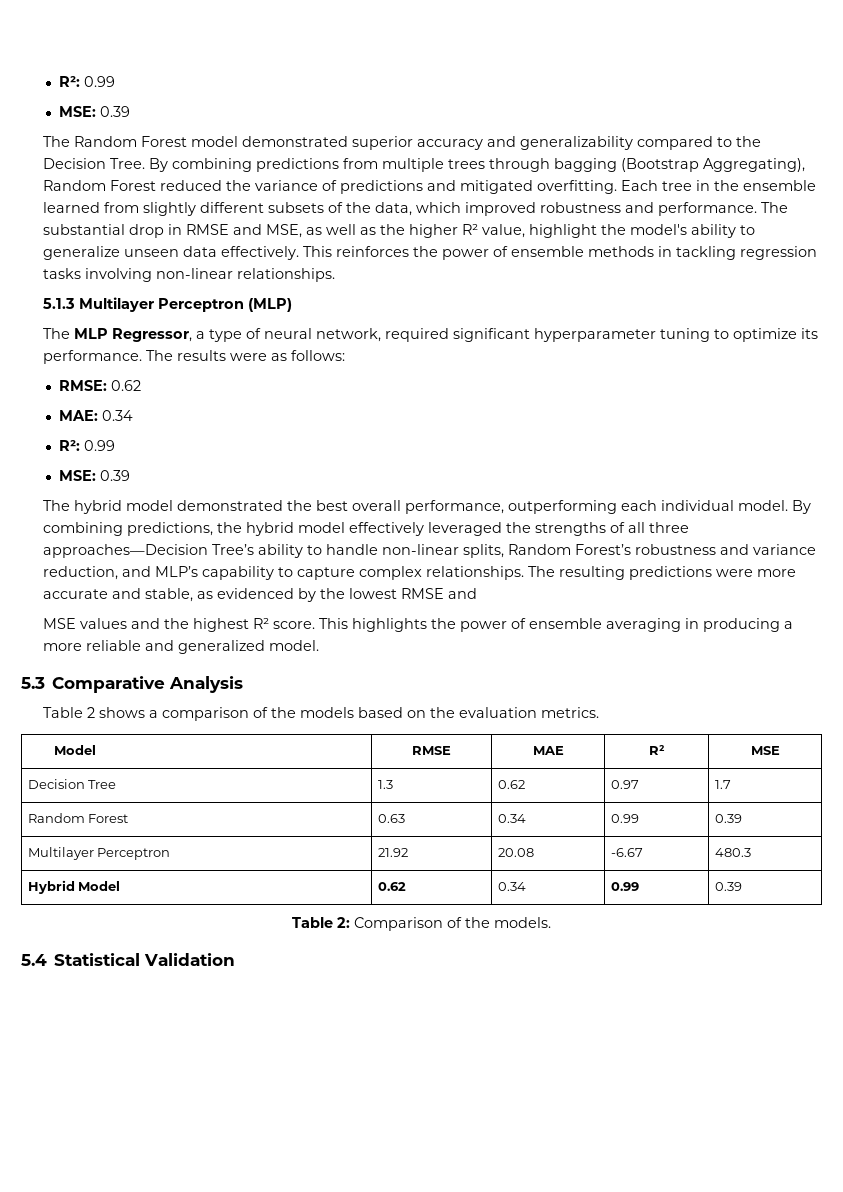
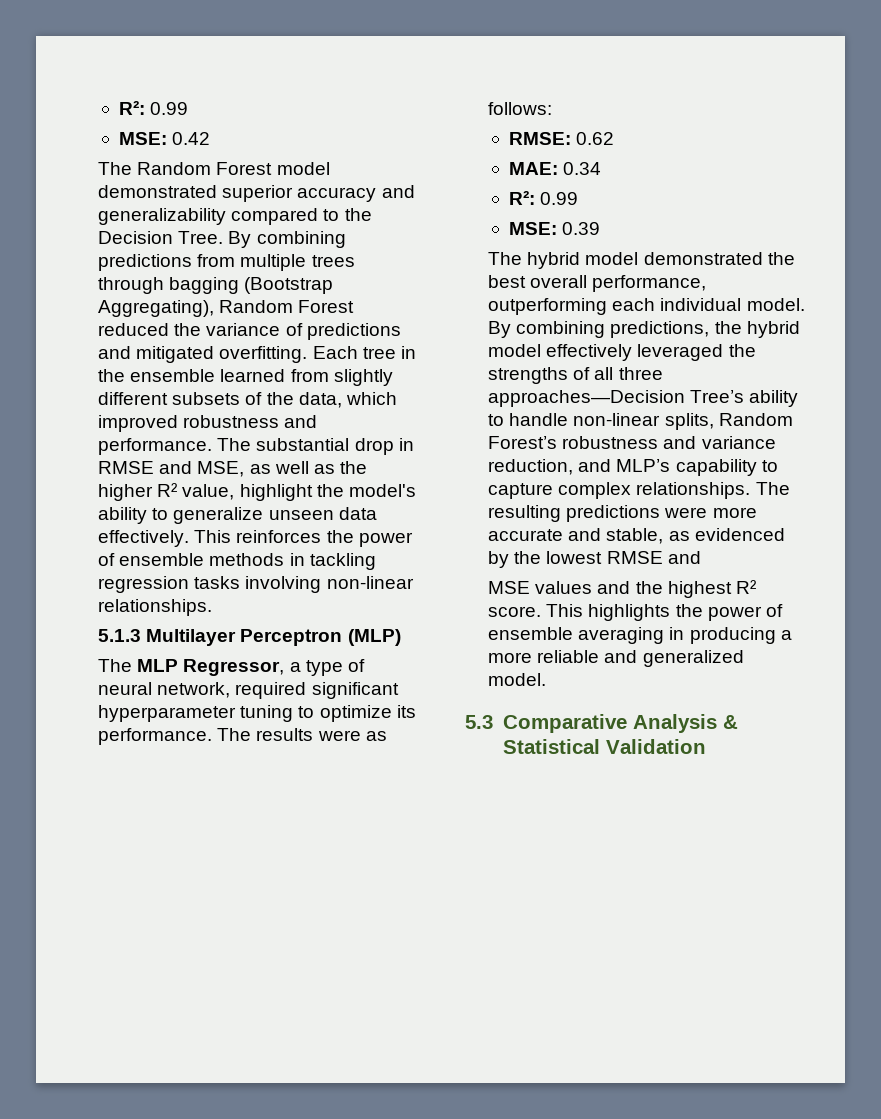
[58,76,115,87] [58,106,130,117] R²: 0.99 // MSE: 0.39 -> [119,101,189,115] [119,132,211,145] R²: 0.99 // MSE: 0.42
[42,707,599,721] [54,745,97,755] [412,746,451,755] [532,746,564,755] [648,745,665,755] [750,746,780,755] [27,779,117,789] [377,780,393,789] [497,780,525,789] [610,780,639,789] [714,780,731,789] [27,813,129,823] [377,814,405,823] [497,814,526,823] [610,814,639,823] [714,814,742,823] [27,847,171,860] [377,848,408,857] [497,848,534,857] [610,848,643,857] [714,848,751,857] [27,880,121,894] [377,882,406,891] [497,882,526,891] [610,882,639,891] [714,882,742,891] [292,917,551,931] [21,954,47,966] // Table 2 shows a comparison of the models based on the evaluation metrics. // Model | RMSE | MAE | R² | MSE // Decision Tree | 1.3 | 0.62 | 0.97 | 1.7 // Random Forest | 0.63 | 0.34 | 0.99 | 0.39 // Multilayer Perceptron | 21.92 | 20.08 | -6.67 | 480.3 // Hybrid Model | 0.62 | 0.34 | 0.99 | 0.39 // Table 2: Comparison of the models. // 5.4 -> [722,715,738,729] &

